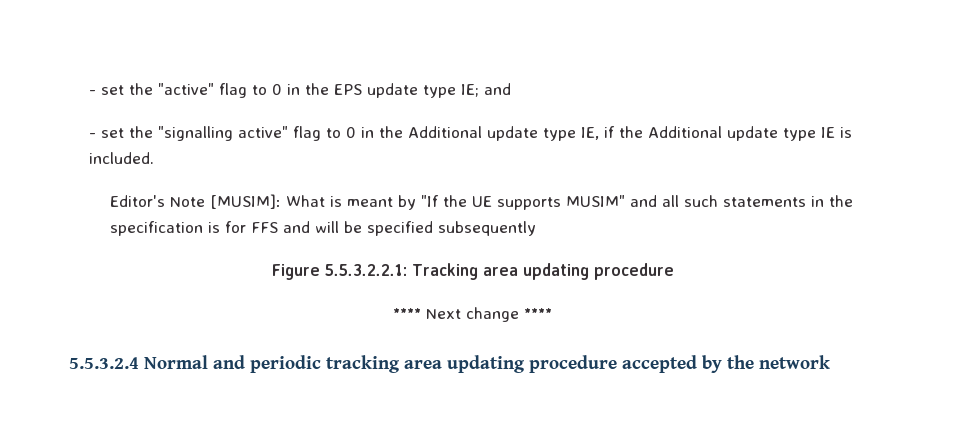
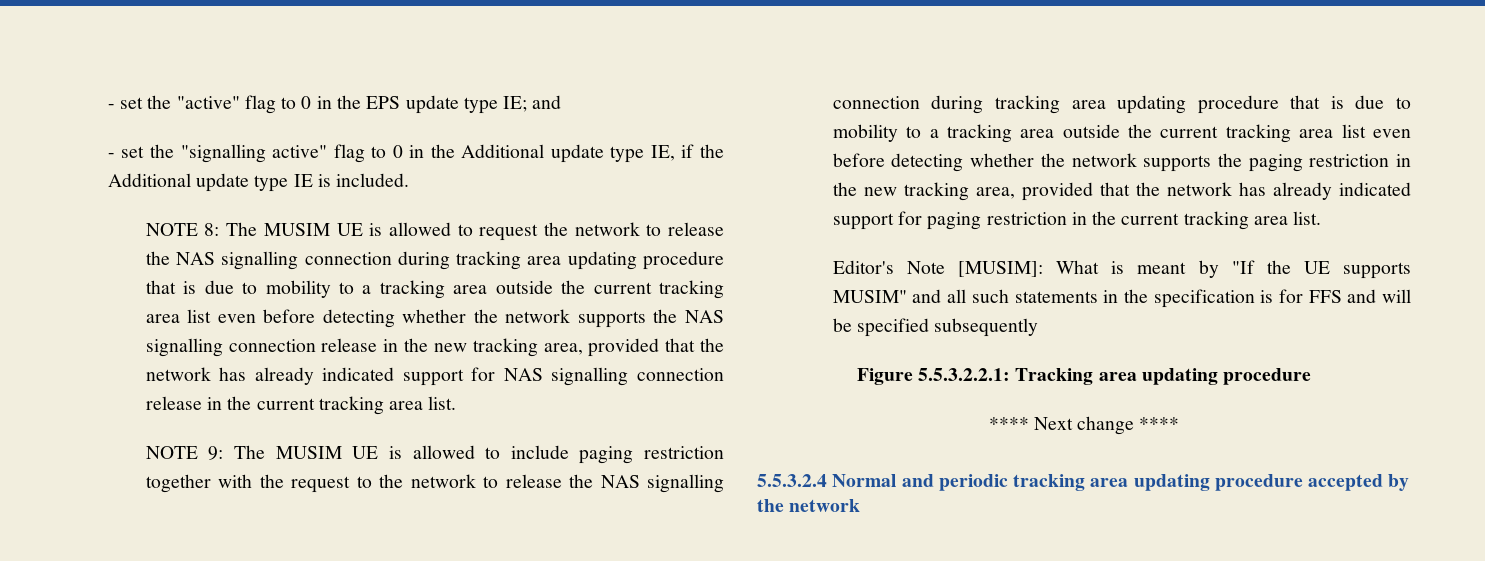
(155, 158) none -> [145,222,724,241] [145,251,725,270] [145,280,724,299] [145,309,724,328] [145,338,725,357] [145,367,725,386] [145,396,457,415] [145,445,725,464] [145,474,724,493] [832,95,1411,114] [832,124,1411,143] [832,153,1411,172] [832,182,1411,201] [832,211,1322,230] // NOTE 8: The MUSIM UE is allowed to request the network to release the NAS signalling connection during tracking area updating procedure that is due to mobility to a tracking area outside the current tracking area list even before detecting whether the network supports the NAS signalling connection release in the new tracking area, provided that the network has already indicated support for NAS signalling connection release in the current tracking area list. // NOTE 9: The MUSIM UE is allowed to include paging restriction together with the request to the network to release the NAS signalling connection during tracking area updating procedure that is due to mobility to a tracking area outside the current tracking area list even before detecting whether the network supports the paging restriction in the new tracking area, provided that the network has already indicated support for paging restriction in the current tracking area list.

